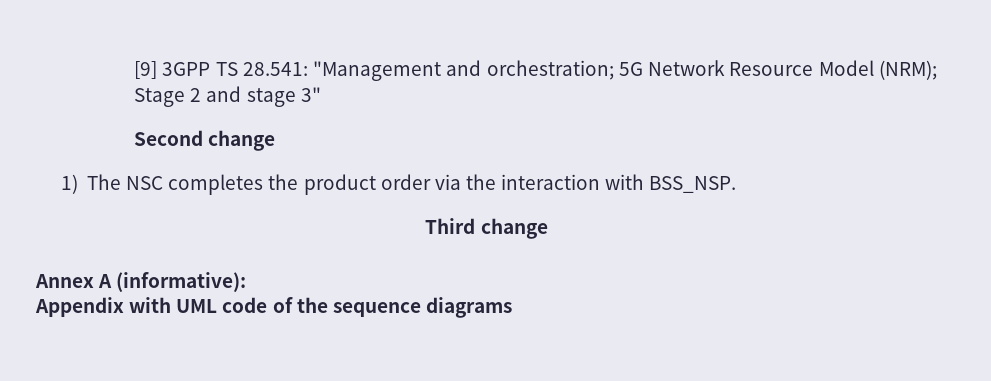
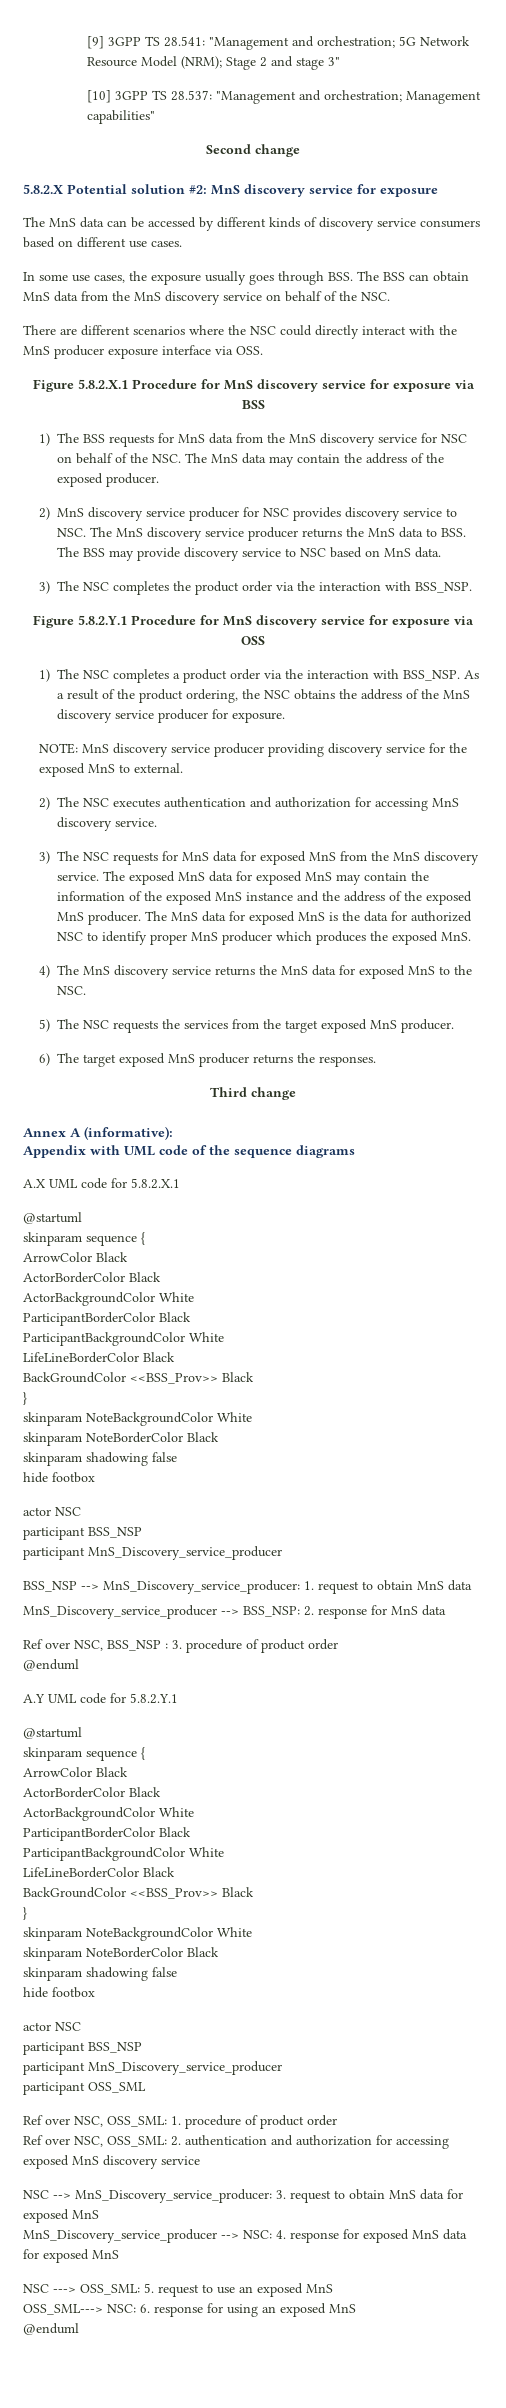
[134,130,276,151] [60,174,78,194] Second change // 1) -> [87,90,482,104] [87,110,156,124] [206,144,300,157] [23,184,438,197] [23,217,480,231] [23,237,182,248] [23,271,469,285] [23,291,390,305] [23,325,457,339] [23,345,263,359] [32,379,475,392] [241,400,265,409] [39,433,468,447] [57,453,445,467] [57,473,160,487] [39,507,458,521] [57,527,467,541] [57,547,442,561] [39,581,51,594] [10] 3GPP TS 28.537: "Management and orchestration; Management capabilities" // Second change // 5.8.2.X Potential solution #2: MnS discovery service for exposure // The MnS data can be accessed by different kinds of discovery service consumers based on different use cases. // In some use cases, the exposure usually goes through BSS. The BSS can obtain MnS data from the MnS discovery service on behalf of the NSC. // There are different scenarios where the NSC could directly interact with the MnS producer exposure interface via OSS. // Figure 5.8.2.X.1 Procedure for MnS discovery service for exposure via BSS // 1) The BSS requests for MnS data from the MnS discovery service for NSC on behalf of the NSC. The MnS data may contain the address of the exposed producer. // 2) MnS discovery service producer for NSC provides discovery service to NSC. The MnS discovery service producer returns the MnS data to BSS. The BSS may provide discovery service to NSC based on MnS data. // 3)
(737, 184) none -> [33,615,474,628] [241,636,265,645] [39,669,480,683] [57,689,471,703] [57,709,286,723] [39,743,468,757] [39,763,184,777] [39,797,460,811] [57,817,158,831] [39,851,480,865] [57,871,430,885] [57,891,473,905] [57,911,473,925] [57,931,472,945] [39,965,473,979] [57,986,87,995] [39,1019,455,1033] [39,1053,377,1067] // Figure 5.8.2.Y.1 Procedure for MnS discovery service for exposure via OSS // 1) The NSC completes a product order via the interaction with BSS_NSP. As a result of the product ordering, the NSC obtains the address of the MnS discovery service producer for exposure. // NOTE: MnS discovery service producer providing discovery service for the exposed MnS to external. // 2) The NSC executes authentication and authorization for accessing MnS discovery service. // 3) The NSC requests for MnS data for exposed MnS from the MnS discovery service. The exposed MnS data for exposed MnS may contain the information of the exposed MnS instance and the address of the exposed MnS producer. The MnS data for exposed MnS is the data for authorized NSC to identify proper MnS producer which produces the exposed MnS. // 4) The MnS discovery service returns the MnS data for exposed MnS to the NSC. // 5) The NSC requests the services from the target exposed MnS producer. // 6) The target exposed MnS producer returns the responses.
(512, 307) none -> [23,1178,180,1189] [23,1212,82,1224] [23,1232,145,1246] [23,1252,128,1262] [23,1272,161,1283] [23,1292,194,1306] [23,1312,191,1326] [23,1332,224,1346] [23,1352,175,1363] [23,1372,254,1384] [23,1392,27,1405] [23,1412,252,1426] [23,1432,219,1446] [23,1452,177,1466] [23,1472,95,1483] [23,1507,81,1516] [23,1527,142,1540] [23,1546,282,1560] [23,1580,472,1594] [23,1605,446,1619] [23,1639,338,1653] [23,1659,79,1671] [23,1693,178,1704] [23,1727,82,1739] [23,1747,145,1761] [23,1767,128,1777] [23,1787,161,1798] [23,1807,194,1821] [23,1827,191,1841] [23,1847,224,1861] [23,1867,175,1878] [23,1887,254,1899] [23,1907,27,1920] [23,1927,252,1941] [23,1947,219,1961] [23,1967,177,1981] [23,1987,95,1998] [23,2022,81,2031] [23,2042,142,2055] [23,2061,282,2075] [23,2082,146,2095] [23,2115,337,2129] [23,2135,449,2149] [23,2155,200,2169] [23,2189,463,2203] [23,2209,99,2223] [23,2229,467,2243] [23,2249,119,2263] [23,2283,333,2297] [23,2303,356,2317] [23,2323,79,2335] // A.X UML code for 5.8.2.X.1 // @startuml // skinparam sequence { // ArrowColor Black // ActorBorderColor Black // ActorBackgroundColor White // ParticipantBorderColor Black // ParticipantBackgroundColor White // LifeLineBorderColor Black // BackGroundColor <<BSS_Prov>> Black // } // skinparam NoteBackgroundColor White // skinparam NoteBorderColor Black // skinparam shadowing false // hide footbox // actor NSC // participant BSS_NSP // participant MnS_Discovery_service_producer // BSS_NSP --> MnS_Discovery_service_producer: 1. request to obtain MnS data // MnS_Discovery_service_producer --> BSS_NSP: 2. response for MnS data // Ref over NSC, BSS_NSP : 3. procedure of product order // @enduml // A.Y UML code for 5.8.2.Y.1 // @startuml // skinparam sequence { // ArrowColor Black // ActorBorderColor Black // ActorBackgroundColor White // ParticipantBorderColor Black // ParticipantBackgroundColor White // LifeLineBorderColor Black // BackGroundColor <<BSS_Prov>> Black // } // skinparam NoteBackgroundColor White // skinparam NoteBorderColor Black // skinparam shadowing false // hide footbox // actor NSC // participant BSS_NSP // participant MnS_Discovery_service_producer // participant OSS_SML // Ref over NSC, OSS_SML: 1. procedure of product order // Ref over NSC, OSS_SML: 2. authentication and authorization for accessing exposed MnS discovery service // NSC --> MnS_Discovery_service_producer: 3. request to obtain MnS data for exposed MnS // MnS_Discovery_service_producer --> NSC: 4. response for exposed MnS data for exposed MnS // NSC ---> OSS_SML: 5. request to use an exposed MnS // OSS_SML---> NSC: 6. response for using an exposed MnS // @enduml

